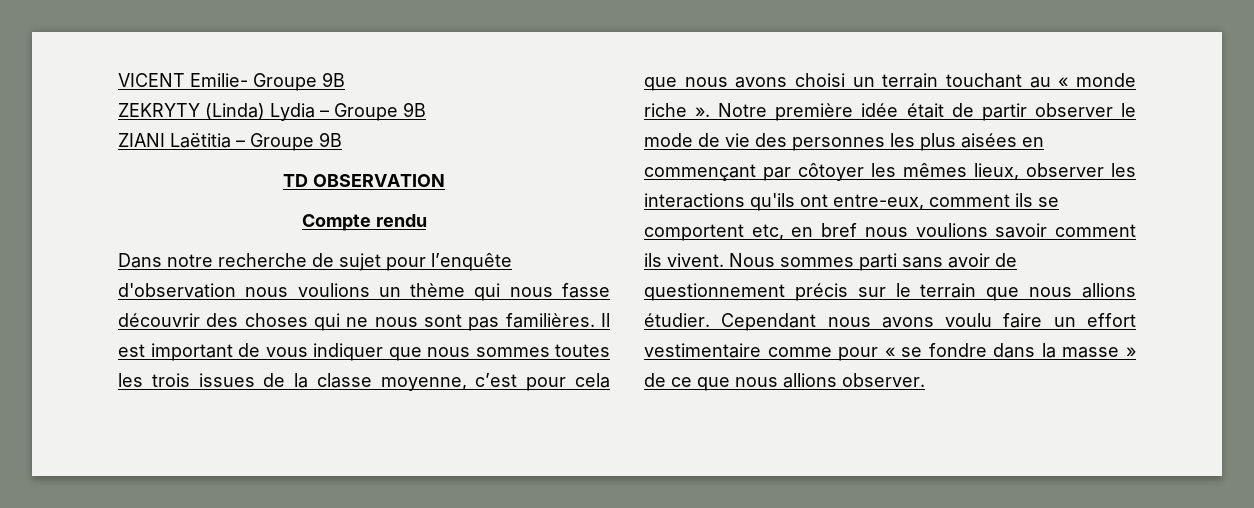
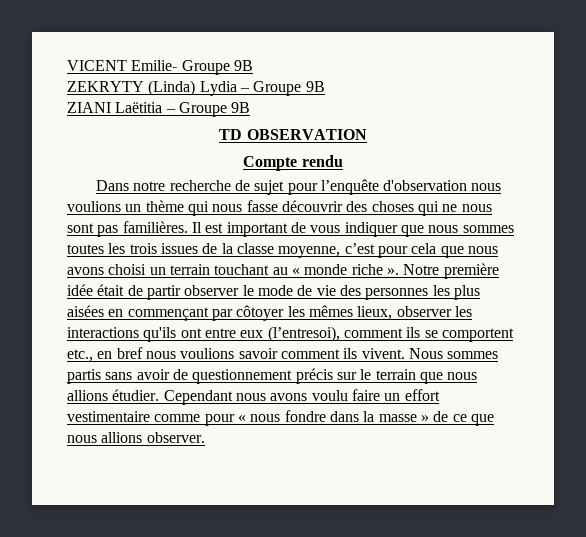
[833,194,924,210] entre-eux, -> [204,326,340,342] entre eux (l’entresoi),
[751,224,784,240] etc, -> [67,349,93,362] etc.,
[859,253,897,271] parti -> [67,369,101,384] partis
[901,347,923,357] se -> [250,414,281,422] nous

